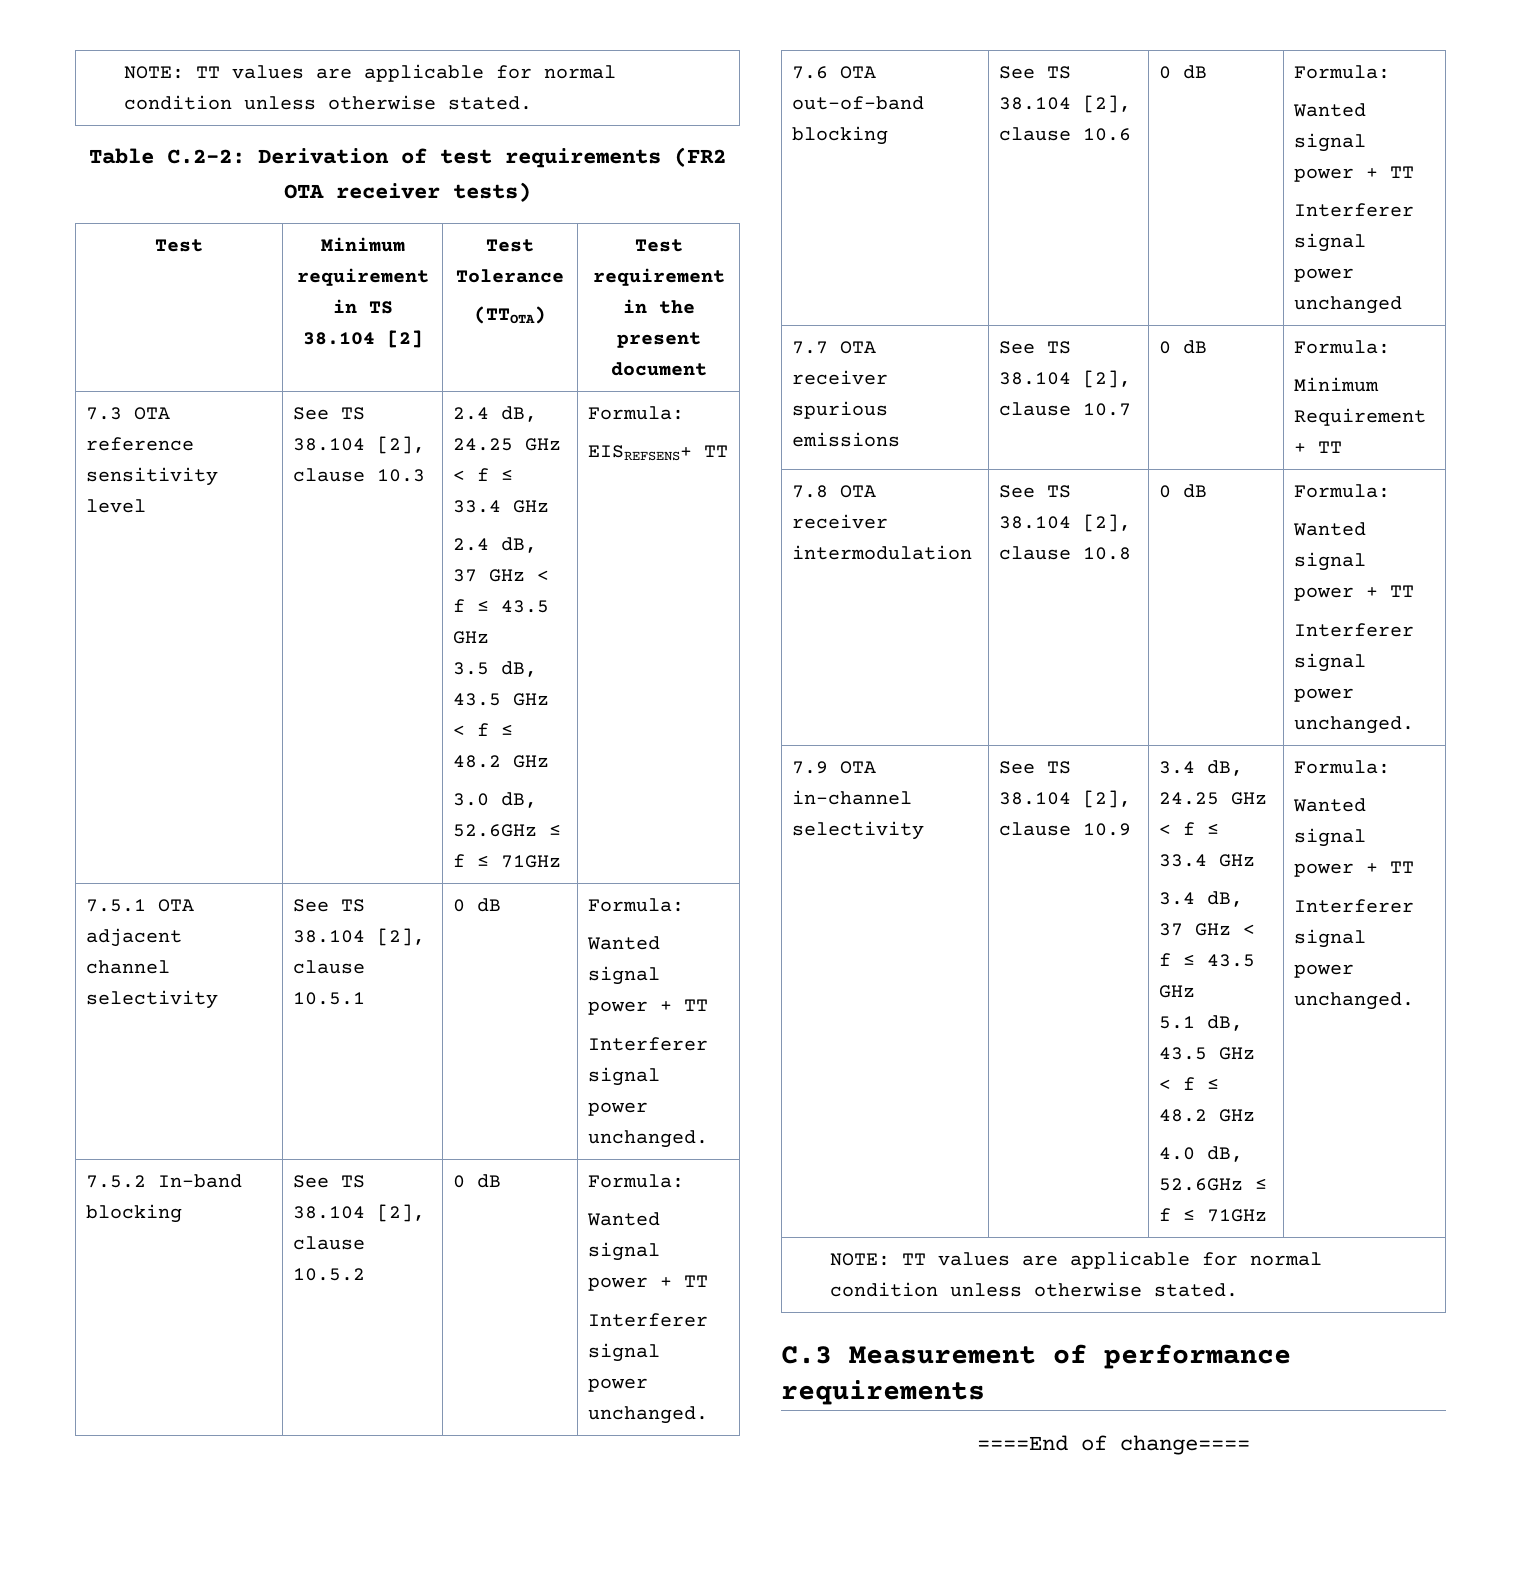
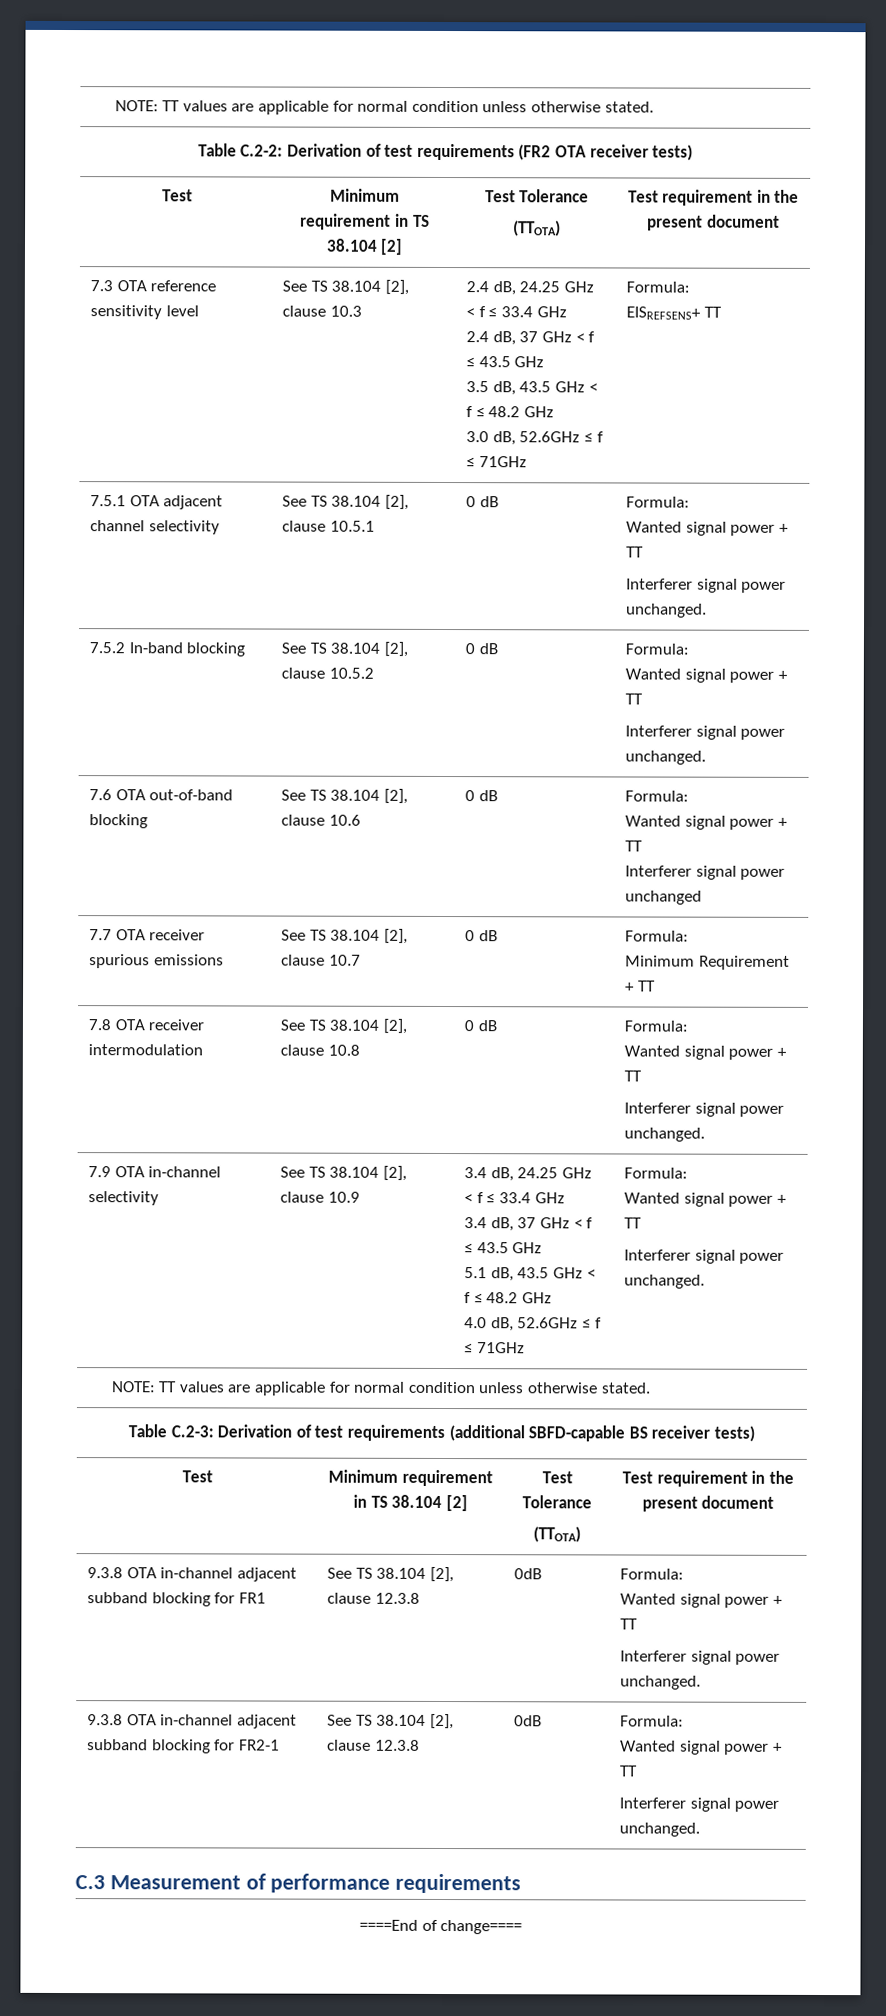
(1239, 1290) none -> [128,1424,755,1442] [181,1470,213,1483] [328,1469,493,1487] [353,1494,468,1512] [541,1471,573,1484] [522,1495,592,1509] [533,1526,581,1543] [622,1470,794,1487] [641,1495,775,1512] [87,1567,298,1582] [87,1592,267,1607] [327,1566,455,1583] [327,1592,420,1604] [514,1568,543,1580] [620,1568,685,1580] [620,1593,784,1608] [620,1618,639,1630] [620,1650,781,1665] [620,1675,702,1690] [87,1714,298,1729] [87,1739,281,1754] [327,1713,455,1730] [327,1739,420,1751] [514,1715,543,1727] [620,1715,685,1727] [620,1740,784,1755] [619,1765,639,1777] [619,1797,780,1812] [619,1822,701,1837] // Table C.2-3: Derivation of test requirements (additional SBFD-capable BS receiver tests) // Test | Minimum requirement in TS 38.104 [2] | Test Tolerance // (TTOTA) | Test requirement in the present document // 9.3.8 OTA in-channel adjacent subband blocking for FR1 | See TS 38.104 [2], clause 12.3.8 | 0dB | Formula: // Wanted signal power + TT // Interferer signal power unchanged. // 9.3.8 OTA in-channel adjacent subband blocking for FR2-1 | See TS 38.104 [2], clause 12.3.8 | 0dB | Formula: // Wanted signal power + TT // Interferer signal power unchanged.

